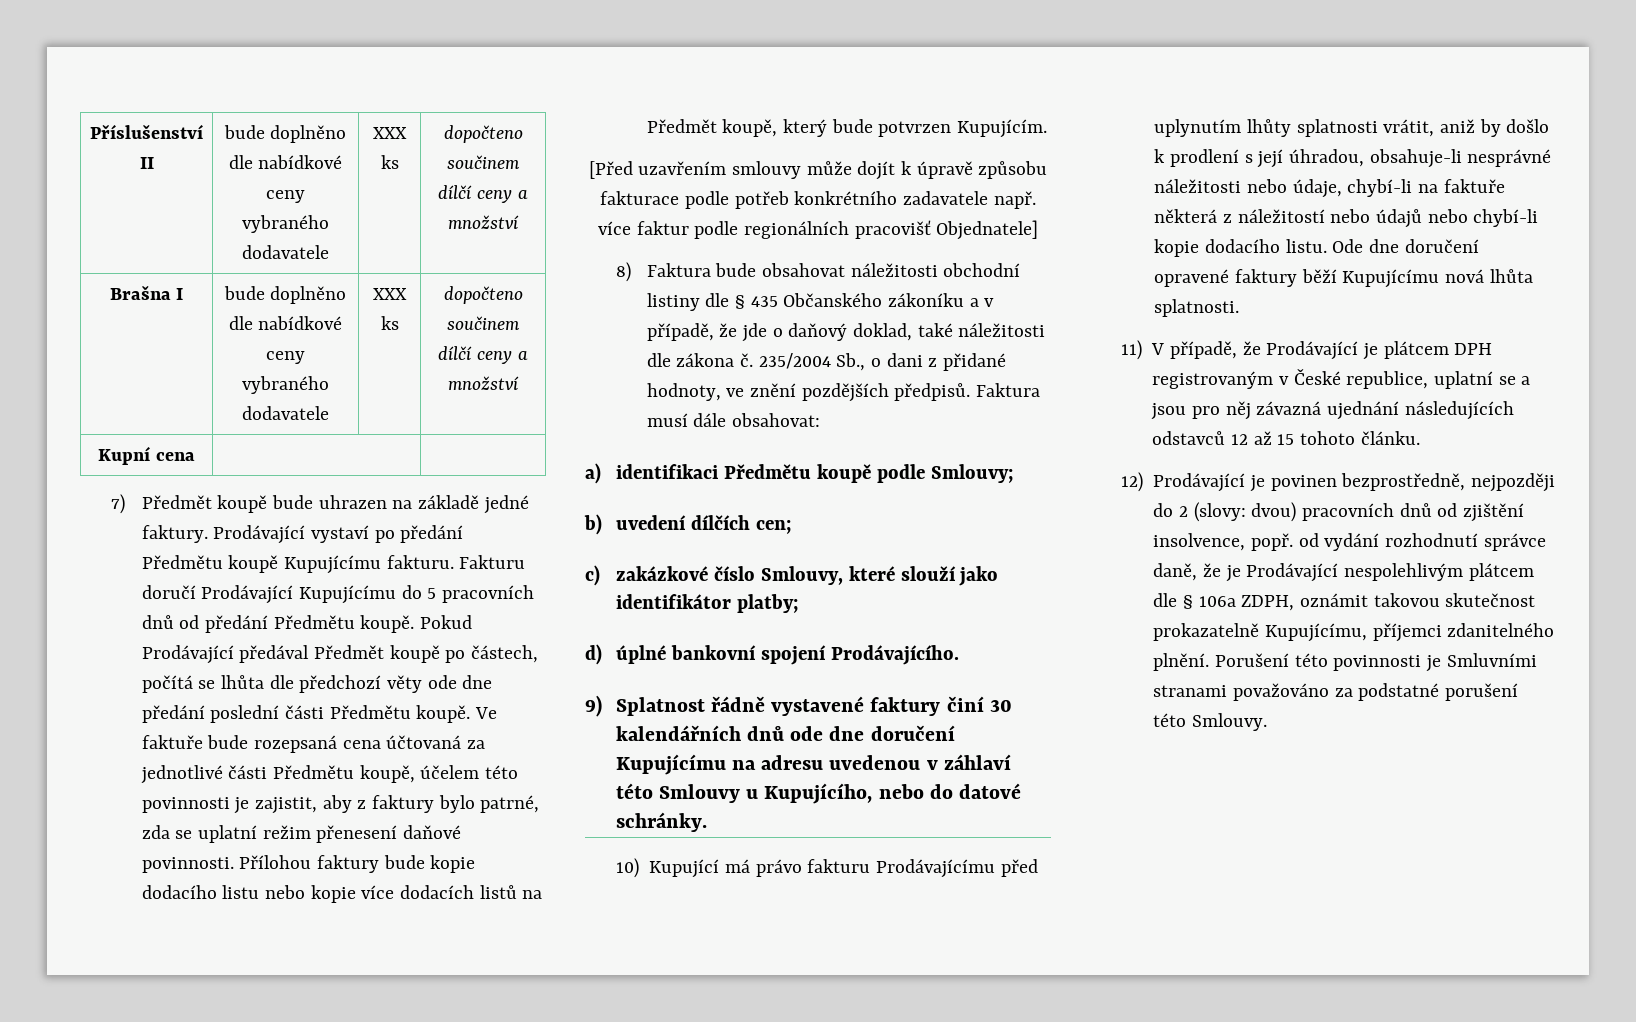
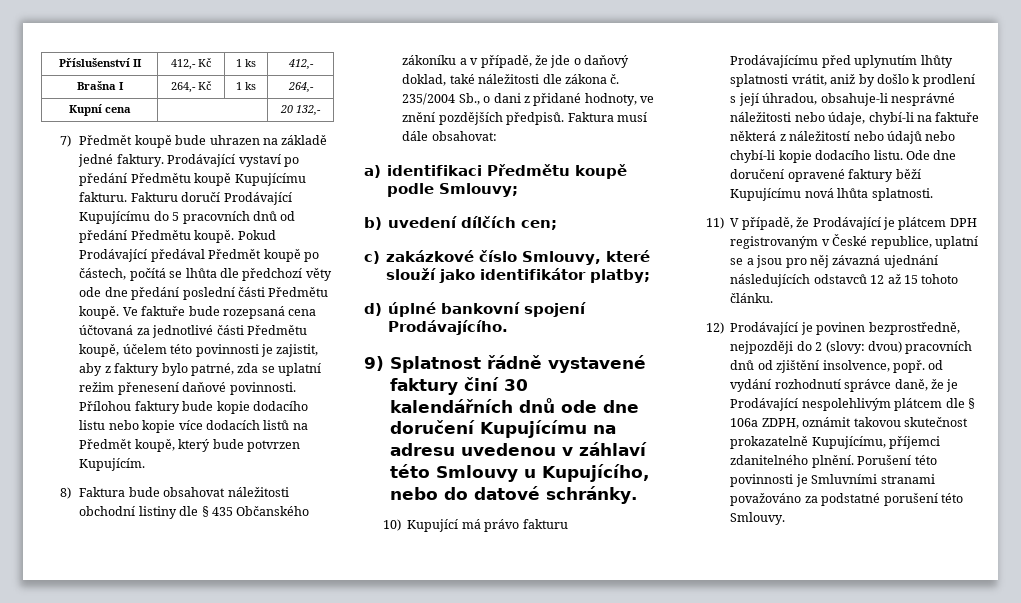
[223,125,347,143] [228,155,343,169] [266,190,305,203] [241,215,329,233] [241,245,329,259] [373,127,407,139] [380,155,399,169] [443,125,523,143] [447,155,520,169] [438,185,528,203] [448,215,519,229] [109,285,184,300] [223,286,347,304] [228,316,343,330] [266,351,305,364] [241,376,329,394] [241,406,329,420] [373,288,407,300] [380,316,399,330] [443,286,523,304] [447,316,520,330] [438,346,528,364] [448,376,519,390] bude doplněno dle nabídkové ceny vybraného dodavatele | XXX ks | dopočteno součinem dílčí ceny a množství // Brašna I | bude doplněno dle nabídkové ceny vybraného dodavatele | XXX ks | dopočteno součinem dílčí ceny a množství -> [171,58,211,70] [236,59,256,67] [287,59,314,70] [76,81,124,90] [171,81,211,93] [236,82,256,90] [287,82,314,93] 412,- Kč | 1 ks | 412,- // Brašna I | 264,- Kč | 1 ks | 264,-
(195, 456) none -> [280,105,321,116] 20 132,-
[588,161,1048,180] [600,191,1036,209] [597,220,1039,240] // [Před uzavřením smlouvy může dojít k úpravě způsobu fakturace podle potřeb konkrétního zadavatele např. více faktur podle regionálních pracovišť Objednatele] -> (146, 464) none

